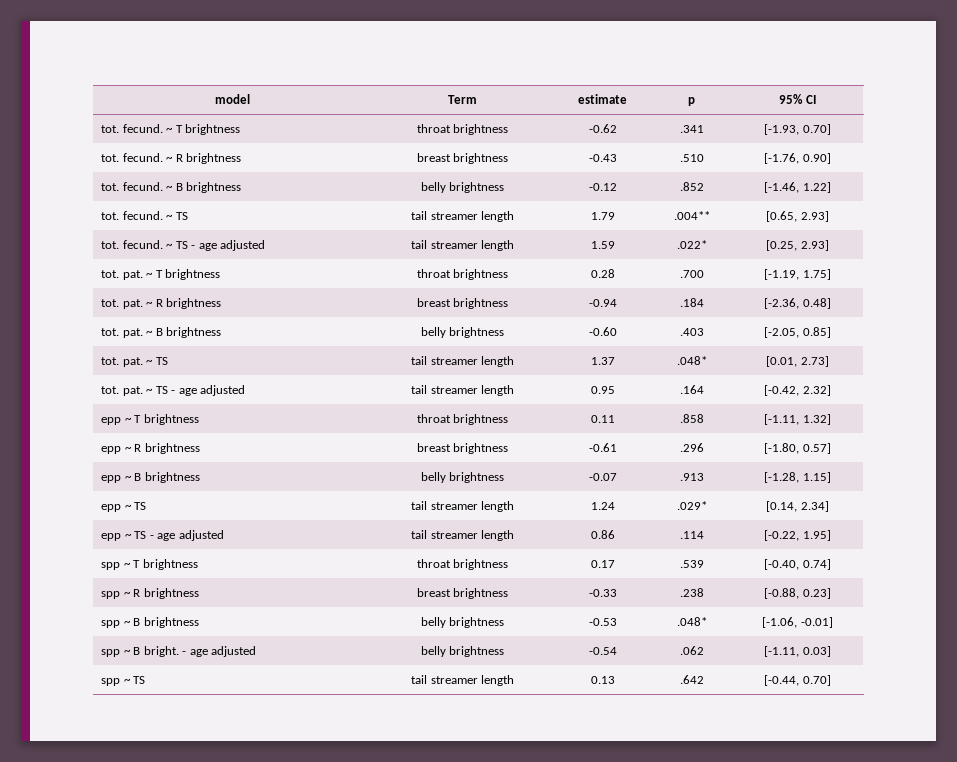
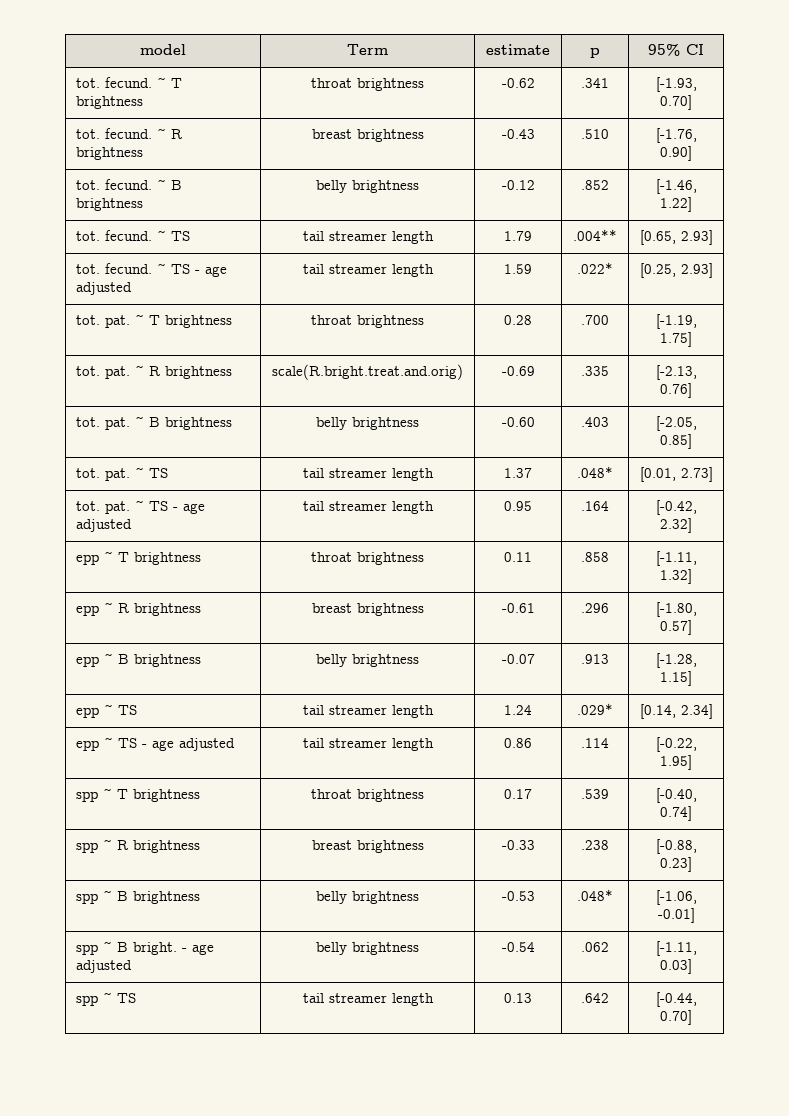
[416,298,509,309] [588,299,617,307] [679,298,704,307] [764,298,831,309] breast brightness | -0.94 | .184 | [-2.36, 0.48] -> [272,364,463,380] [501,366,535,376] [581,366,609,376] [655,365,697,380] [660,383,692,398] scale(R.bright.treat.and.orig) | -0.69 | .335 | [-2.13, 0.76]

